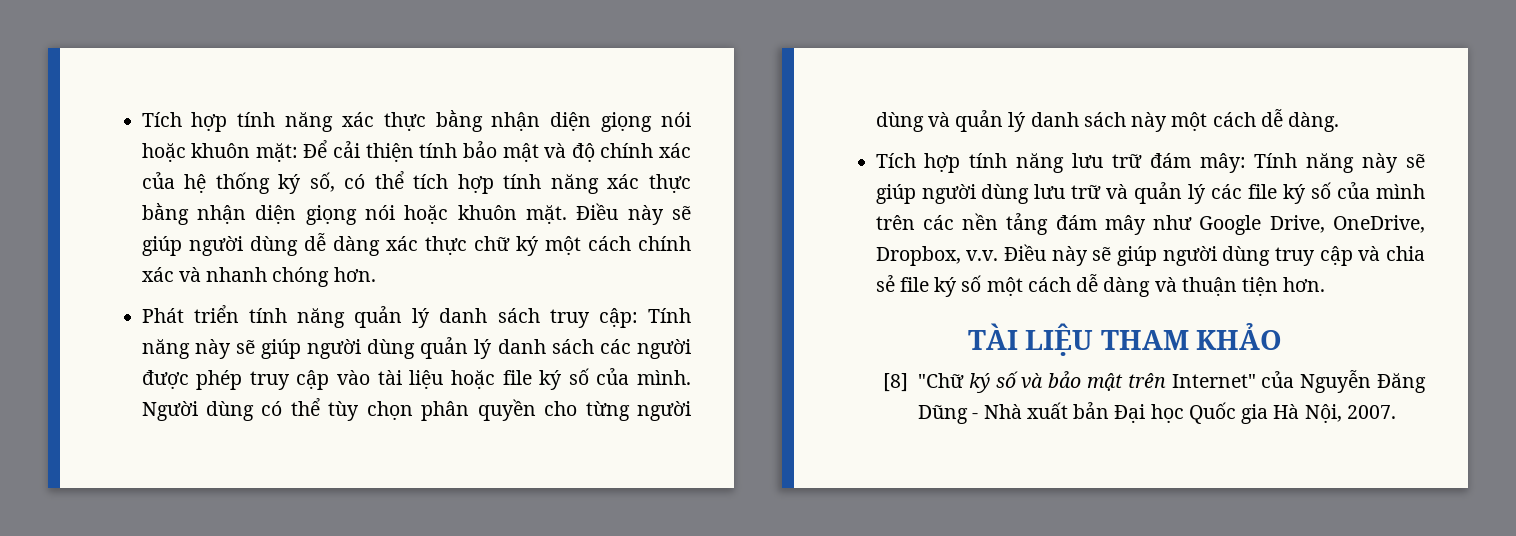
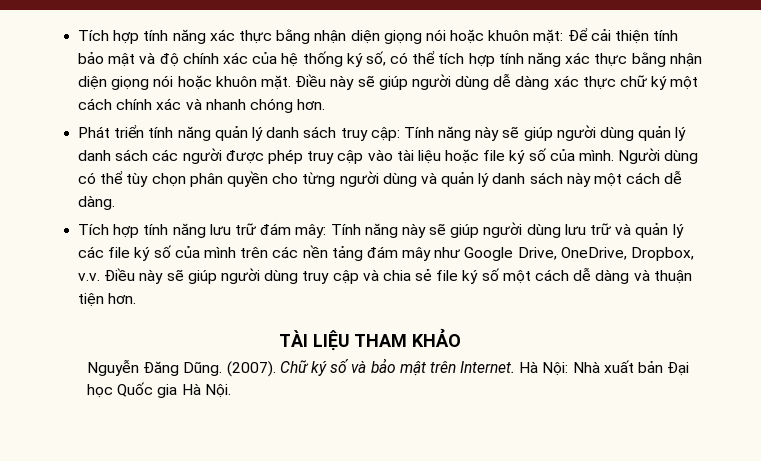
[883,373,964,392] [8] "Chữ -> [87,359,309,377] Nguyễn Đăng Dũng. (2007). Chữ
[1171,370,1426,393] [917,405,979,424] Internet" của Nguyễn Đăng Dũng - -> [460,361,569,376] Internet. Hà Nội:
[1304,404,1396,423] Nội, 2007. -> [204,384,231,398] Nội.

